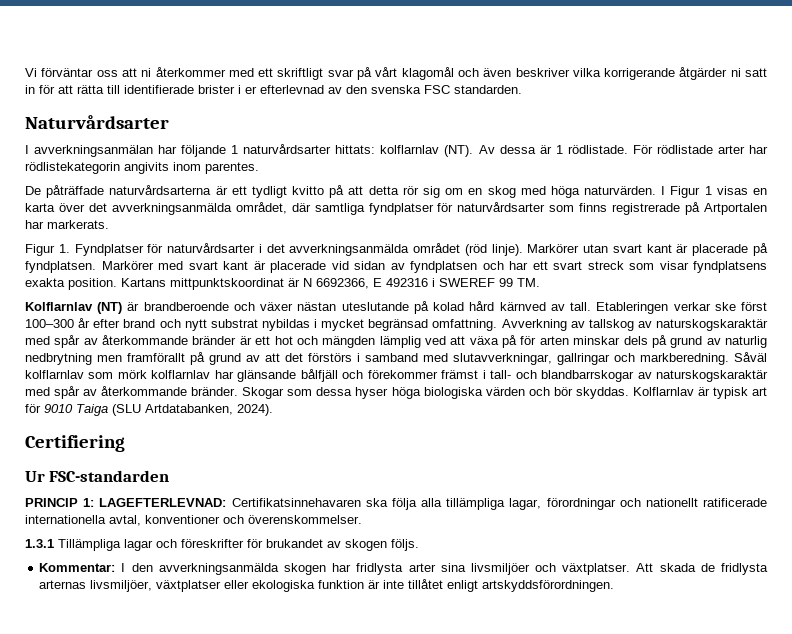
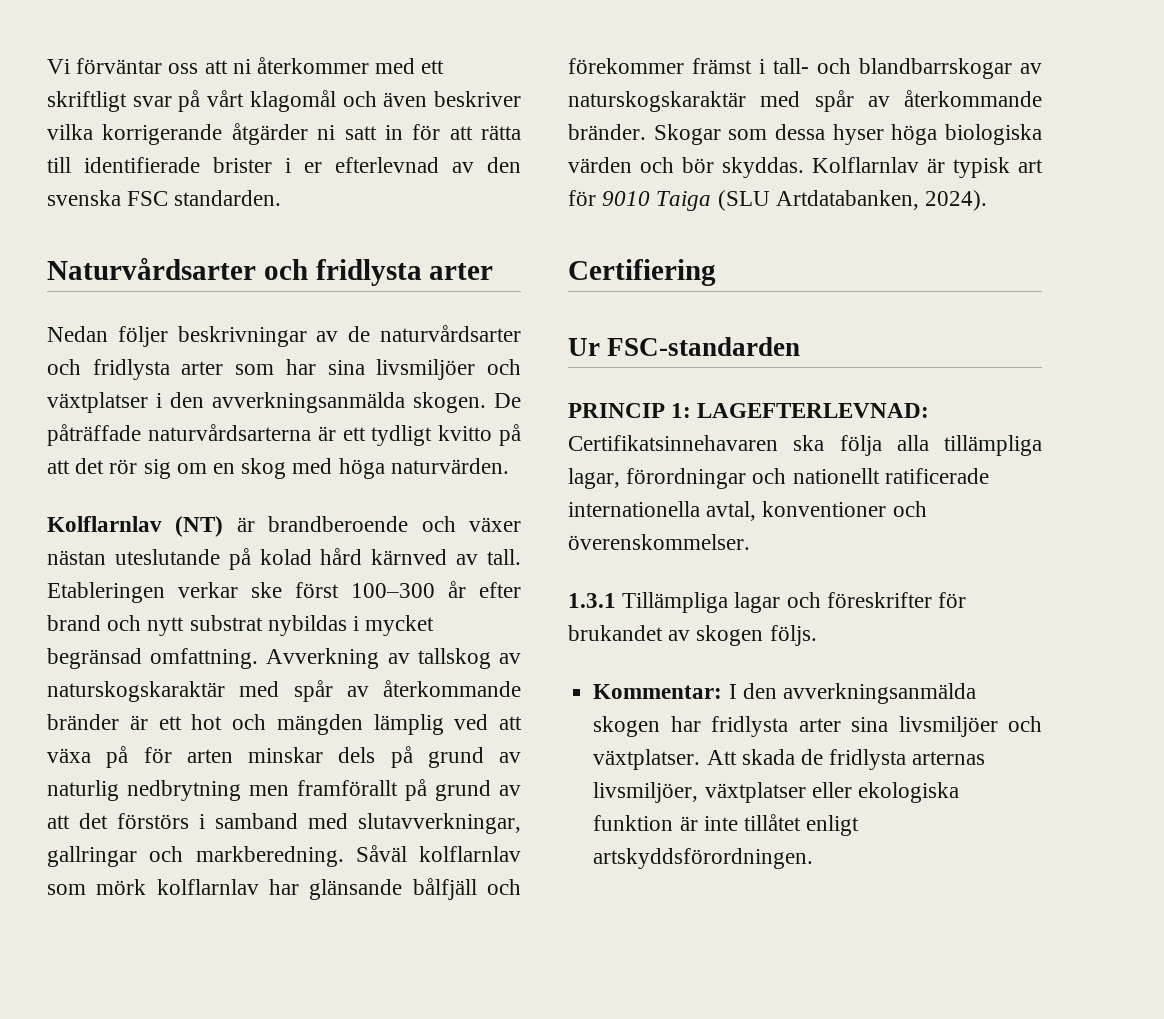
[25,144,768,157] [25,162,259,174] // I avverkningsanmälan har följande 1 naturvårdsarter hittats: kolflarnlav (NT). Av dessa är 1 rödlistade. För rödlistade arter har rödlistekategorin angivits inom parentes. // -> [263,259,494,286] [47,325,521,347] [47,359,521,380] [47,392,486,413] och fridlysta arter // Nedan följer beskrivningar av de naturvårdsarter och fridlysta arter som har sina livsmiljöer och växtplatser i den avverkningsanmälda skogen.
[368,186,399,195] detta -> [75,458,105,474] det
[661,186,767,198] [25,202,768,215] [25,220,109,229] [25,243,768,256] [25,261,767,273] [25,278,540,290] I Figur 1 visas en karta över det avverkningsanmälda området, där samtliga fyndplatser för naturvårdsarter som finns registrerade på Artportalen har markerats. // Figur 1. Fyndplatser för naturvårdsarter i det avverkningsanmälda området (röd linje). Markörer utan svart kant är placerade på fyndplatsen. Markörer med svart kant är placerade vid sidan av fyndplatsen och har ett svart streck som visar fyndplatsens exakta position. Kartans mittpunktskoordinat är N 6692366, E 492316 i SWEREF 99 TM. -> (509, 466) none

